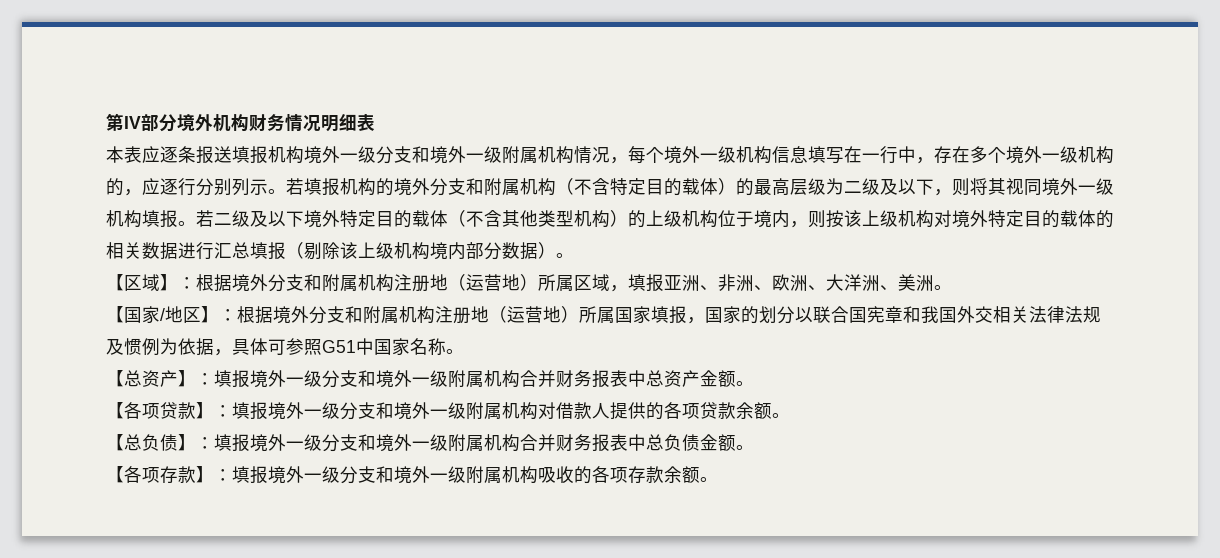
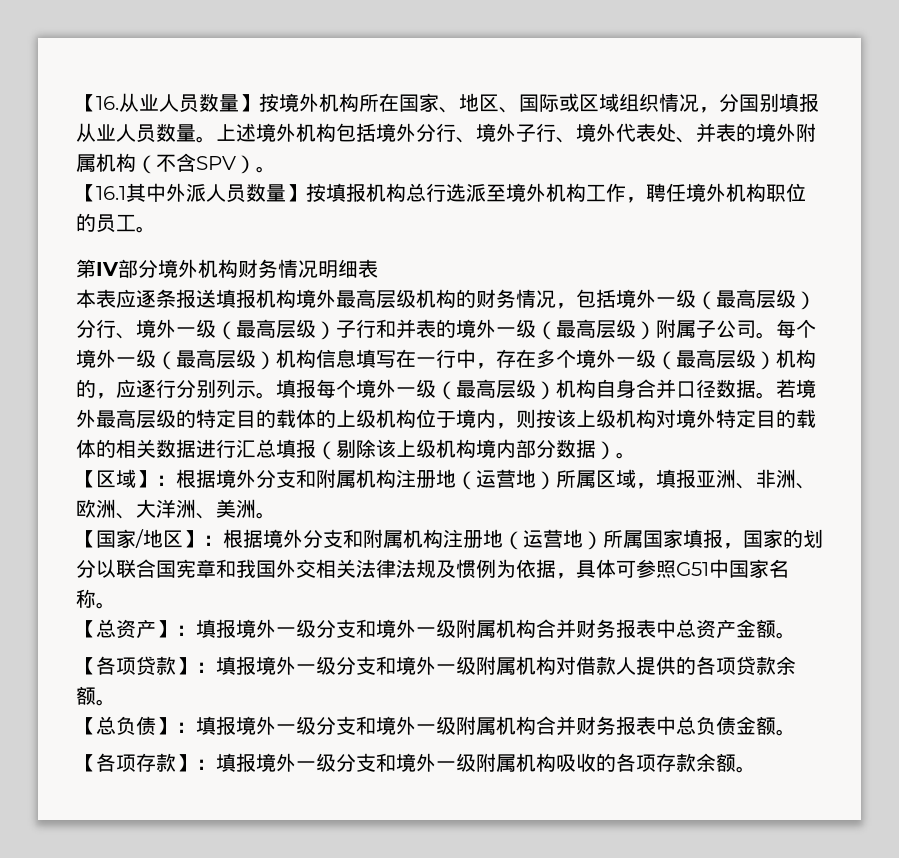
(106, 122) none -> [76,93,819,113] [76,123,816,143] [76,153,276,174] [76,183,806,203] [76,213,156,233] 【16.从业人员数量】按境外机构所在国家、地区、国际或区域组织情况，分国别填报从业人员数量。上述境外机构包括境外分行、境外子行、境外代表处、并表的境外附属机构（不含SPV）。 // 【16.1其中外派人员数量】按填报机构总行选派至境外机构工作，聘任境外机构职位的员工。 //
[340,146,736,164] 一级分支和境外一级附属机构情况，每个境外一级 -> [336,289,816,310] [76,319,816,340] [76,349,276,370] 最高层级机构的财务情况，包括境外一级（最高层级）分行、境外一级（最高层级）子行和并表的境外一级（最高层级）附属子公司。每个境外一级（最高层级）
(1078, 154) none -> [656,349,776,370] （最高层级）
[286,178,1114,196] [106,210,628,228] 若填报机构的境外分支和附属机构（不含特定目的载体）的最高层级为二级及以下，则将其视同境外一级机构填报。若二级及以下境外特定目的载体（不含其他类型机构） -> [276,379,816,400] [76,409,316,429] 填报每个境外一级（最高层级）机构自身合并口径数据。若境外最高层级的特定目的载体

